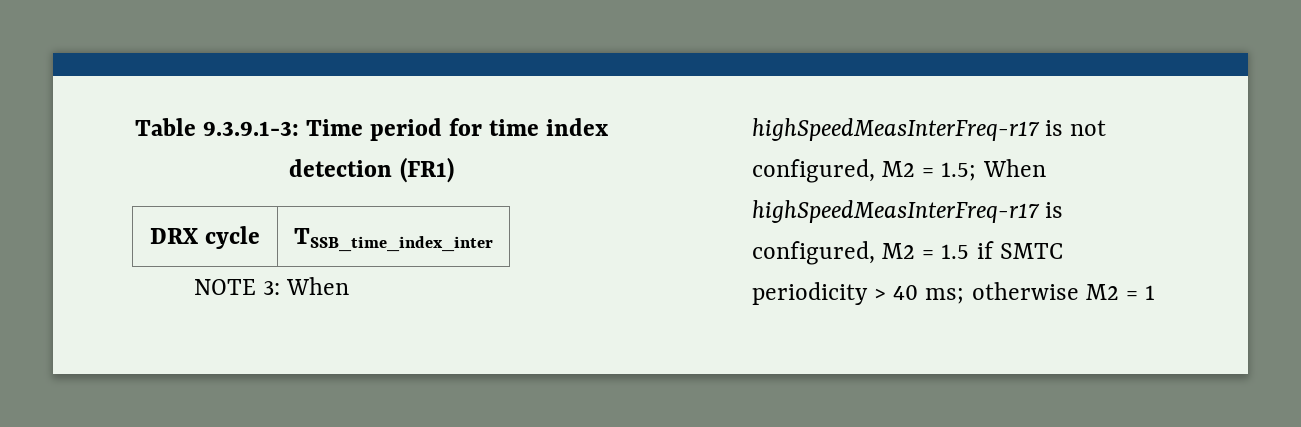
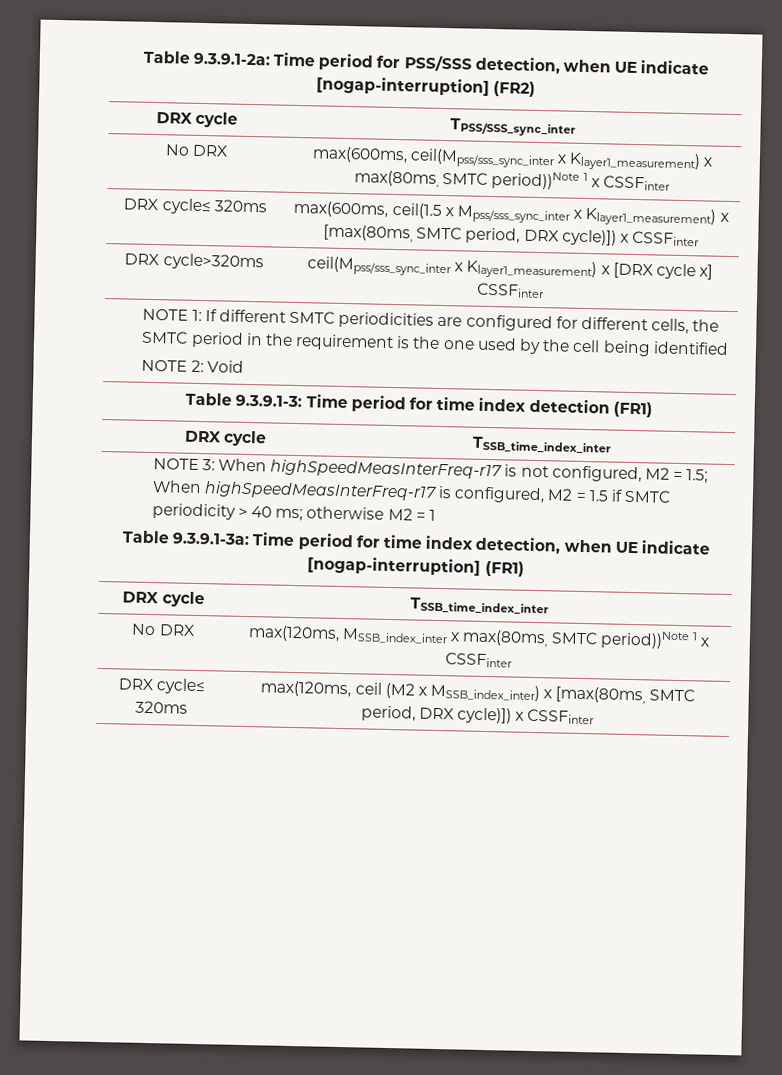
[134,118,196,136] Table -> [142,50,710,75] [315,76,537,97] [155,111,239,128] [450,118,576,137] [164,144,229,157] [311,146,713,172] [353,170,671,191] [123,198,267,215] [293,200,729,227] [322,224,700,247] [124,253,264,271] [306,256,714,280] [476,282,544,299] [142,308,720,335] [141,330,729,357] [141,359,244,373] [185,392,233,406] Table 9.3.9.1-2a: Time period for PSS/SSS detection, when UE indicate [nogap-interruption] (FR2) // DRX cycle | TPSS/SSS_sync_inter // No DRX | max(600ms, ceil(Mpss/sss_sync_inter x Klayer1_measurement) x max(80ms, SMTC period))Note 1 x CSSFinter // DRX cycle≤ 320ms | max(600ms, ceil(1.5 x Mpss/sss_sync_inter x Klayer1_measurement) x [max(80ms, SMTC period, DRX cycle)]) x CSSFinter // DRX cycle>320ms | ceil(Mpss/sss_sync_inter x Klayer1_measurement) x [DRX cycle x] CSSFinter // NOTE 1: If different SMTC periodicities are configured for different cells, the SMTC period in the requirement is the one used by the cell being identified // NOTE 2: Void // Table
(1156, 292) none -> [122,530,710,555] [307,556,525,577] [122,591,205,608] [410,597,549,615] [131,623,195,636] [247,625,710,650] [445,652,512,668] [117,678,207,695] [135,700,188,714] [260,680,695,705] [360,705,595,725] // Table 9.3.9.1-3a: Time period for time index detection, when UE indicate [nogap-interruption] (FR1) // DRX cycle | TSSB_time_index_inter // No DRX | max(120ms, MSSB_index_inter x max(80ms, SMTC period))Note 1 x CSSFinter // DRX cycle≤ 320ms | max(120ms, ceil (M2 x MSSB_index_inter) x [max(80ms, SMTC period, DRX cycle)]) x CSSFinter

